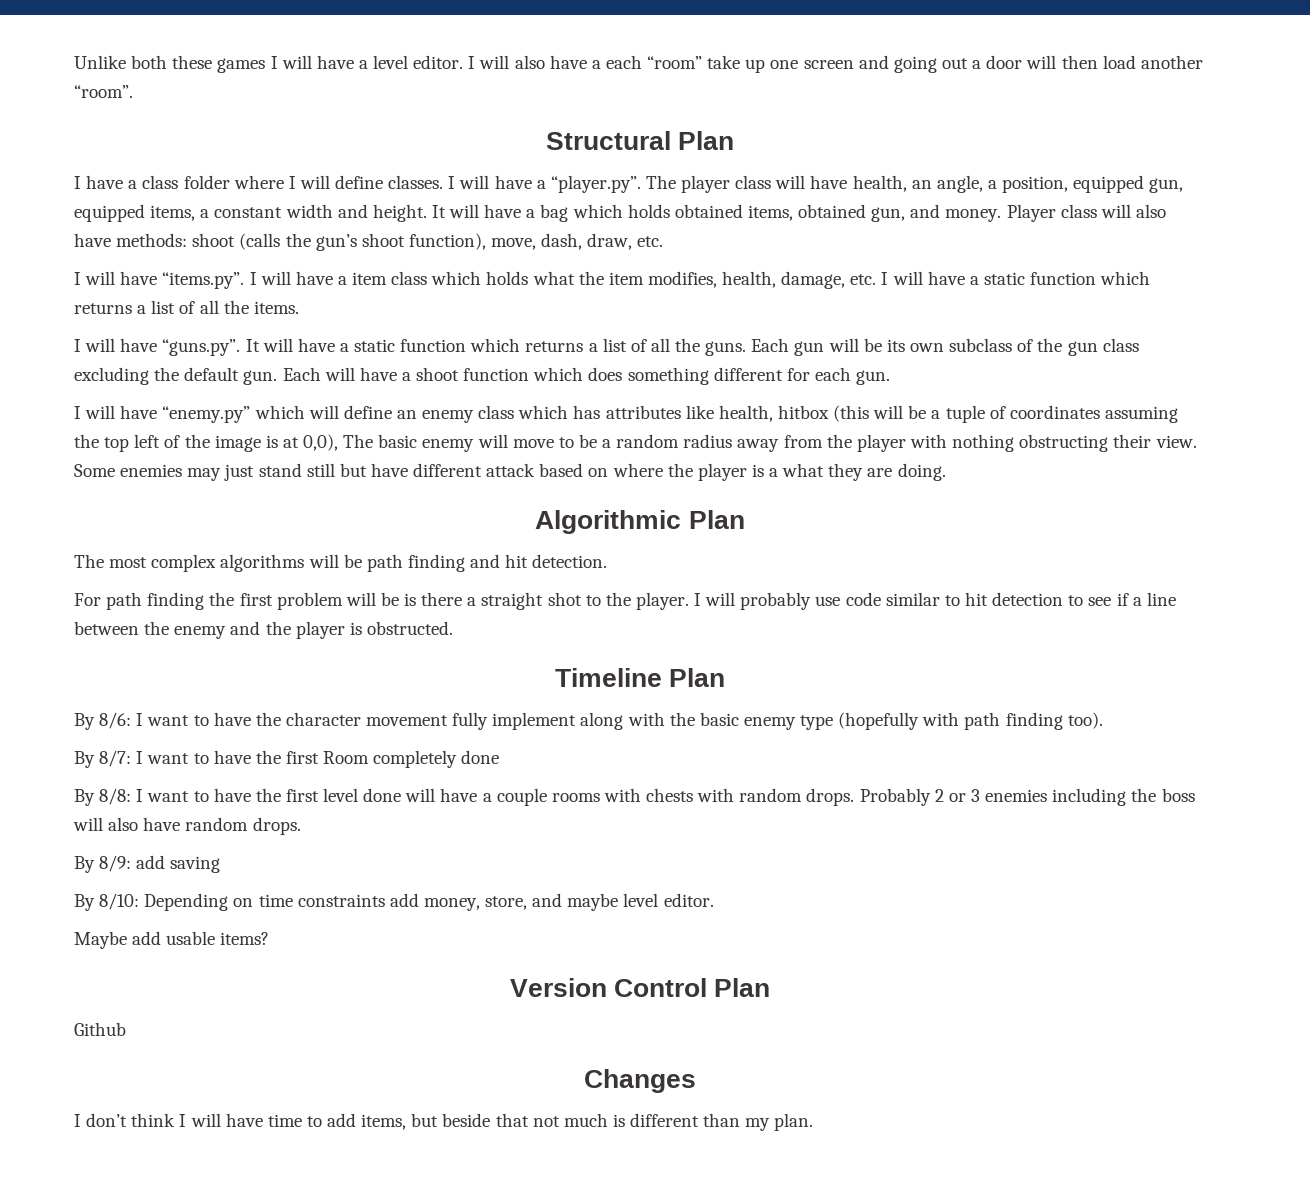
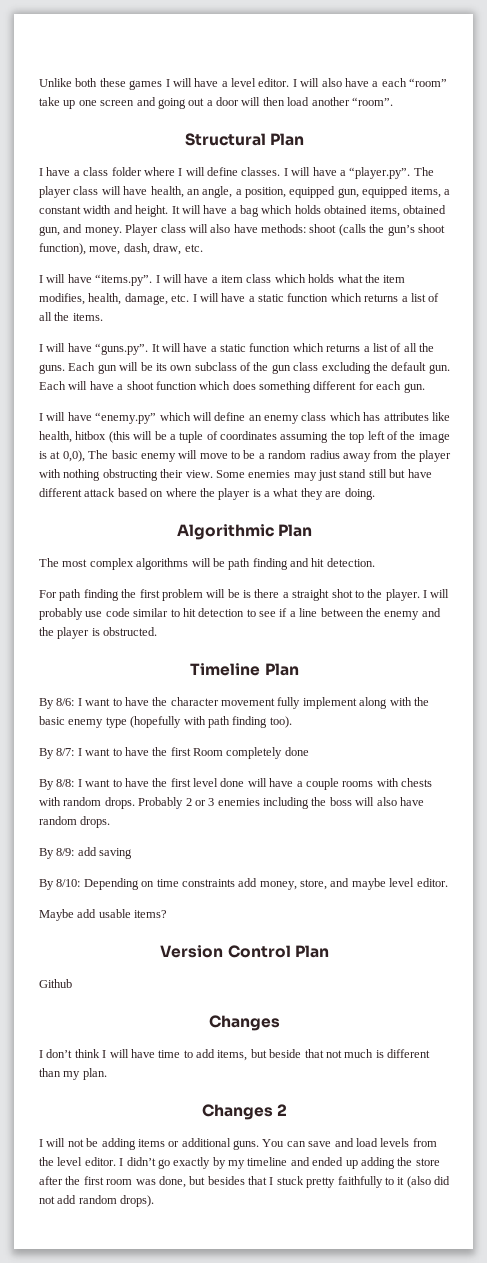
(814, 1122) none -> [201,1104,288,1120] [39,1138,437,1150] [39,1157,440,1169] [39,1176,450,1188] [39,1195,155,1207] // Changes 2 // I will not be adding items or additional guns. You can save and load levels from the level editor. I didn’t go exactly by my timeline and ended up adding the store after the first room was done, but besides that I stuck pretty faithfully to it (also did not add random drops).

